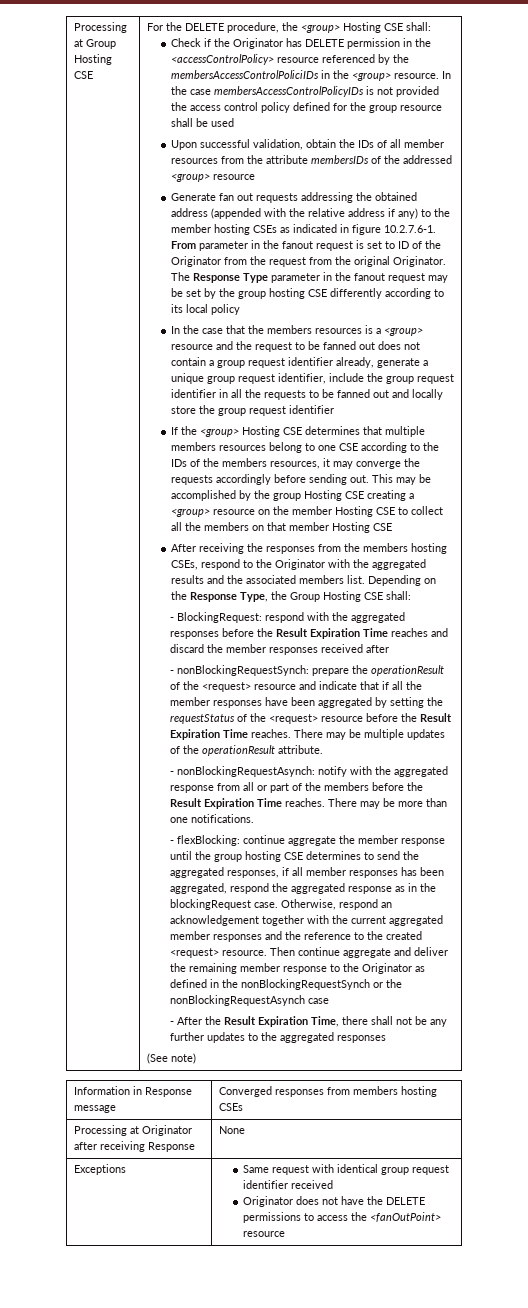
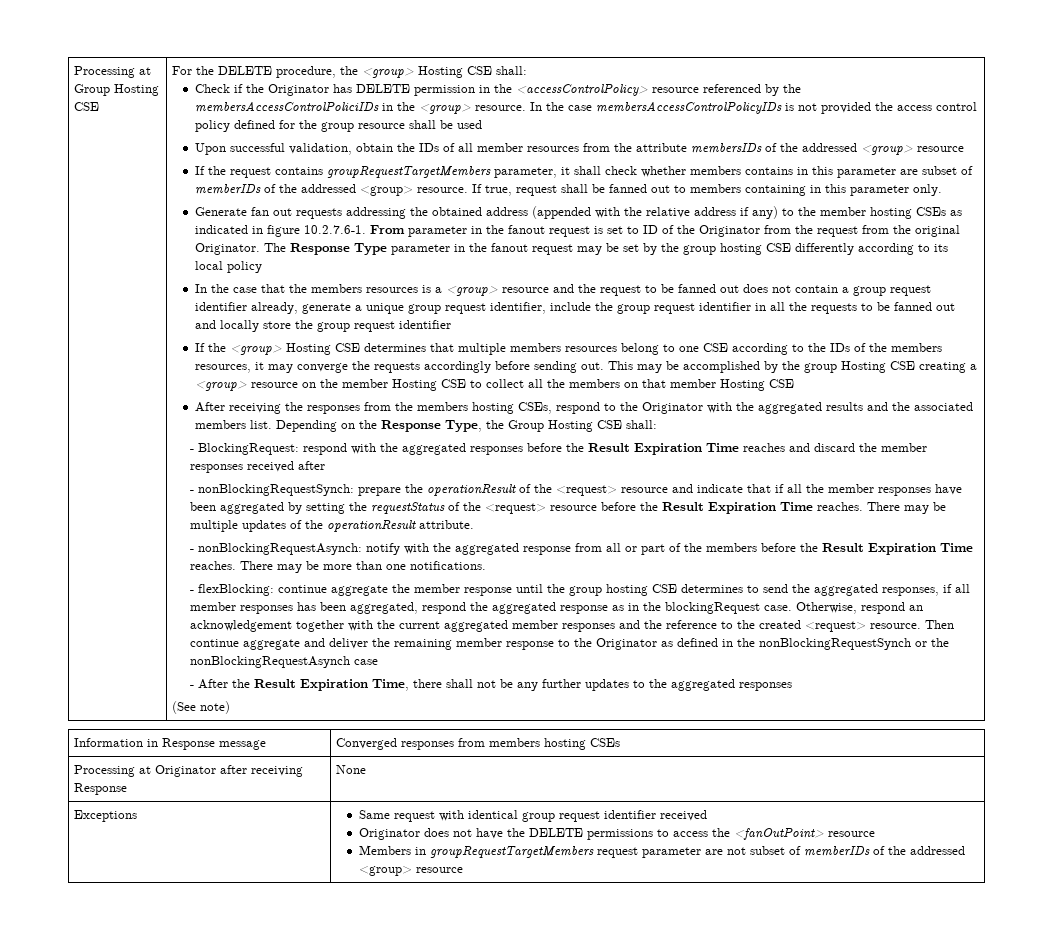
(255, 177) none -> [195,166,974,178] [195,184,943,196] // If the request contains groupRequestTargetMembers parameter, it shall check whether members contains in this parameter are subset of memberIDs of the addressed <group> resource. If true, request shall be fanned out to members containing in this parameter only.
(285, 1234) none -> [359,845,966,858] [359,866,464,876] // Members in groupRequestTargetMembers request parameter are not subset of memberIDs of the addressed <group> resource

